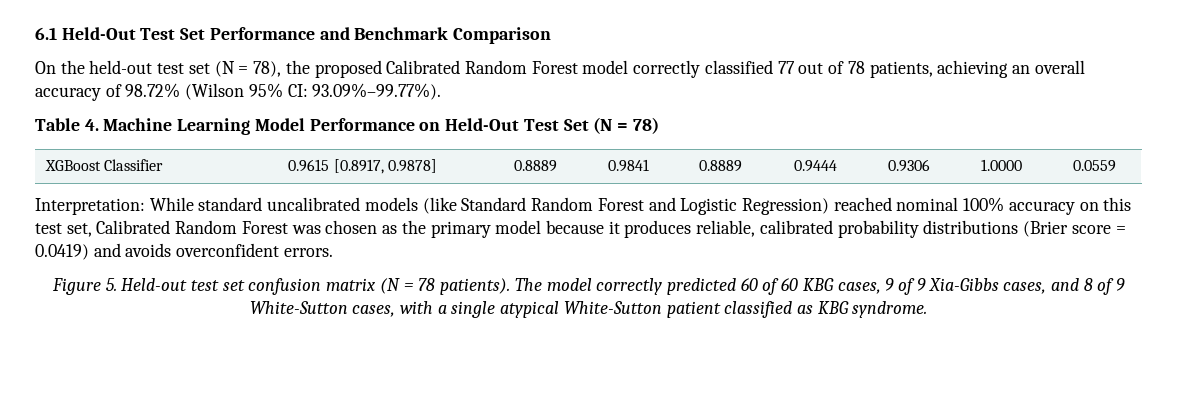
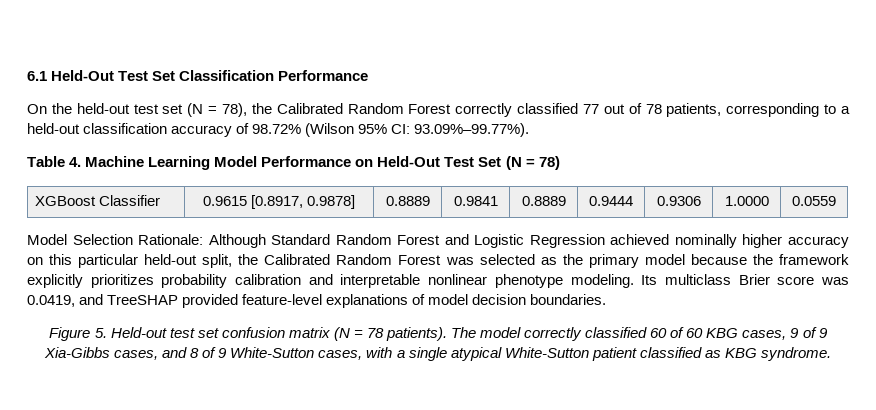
[209,27,552,44] Performance and Benchmark Comparison -> [179,70,369,81] Classification Performance
[314,60,629,78] proposed Calibrated Random Forest model -> [276,103,452,114] Calibrated Random Forest
[937,60,1085,78] achieving an overall -> [726,103,851,117] [27,123,168,134] corresponding to a held-out classification
[35,197,457,215] Interpretation: While standard uncalibrated models (like -> [27,234,266,248] Model Selection Rationale: Although
[741,197,1132,215] [35,223,92,237] Regression) reached nominal 100% accuracy on this test set, -> [529,234,850,248] [27,254,259,268] Regression achieved nominally higher accuracy on this particular held-out split, the
[325,220,378,234] chosen -> [479,254,535,265] selected
[608,220,1126,238] [35,243,333,260] it produces reliable, calibrated probability distributions (Brier score = 0.0419) and avoids overconfident errors. -> [752,254,849,265] [27,274,850,288] [27,294,607,308] the framework explicitly prioritizes probability calibration and interpretable nonlinear phenotype modeling. Its multiclass Brier score was 0.0419, and TreeSHAP provided feature-level explanations of model decision boundaries.
[667,278,737,295] predicted -> [585,327,648,338] classified

